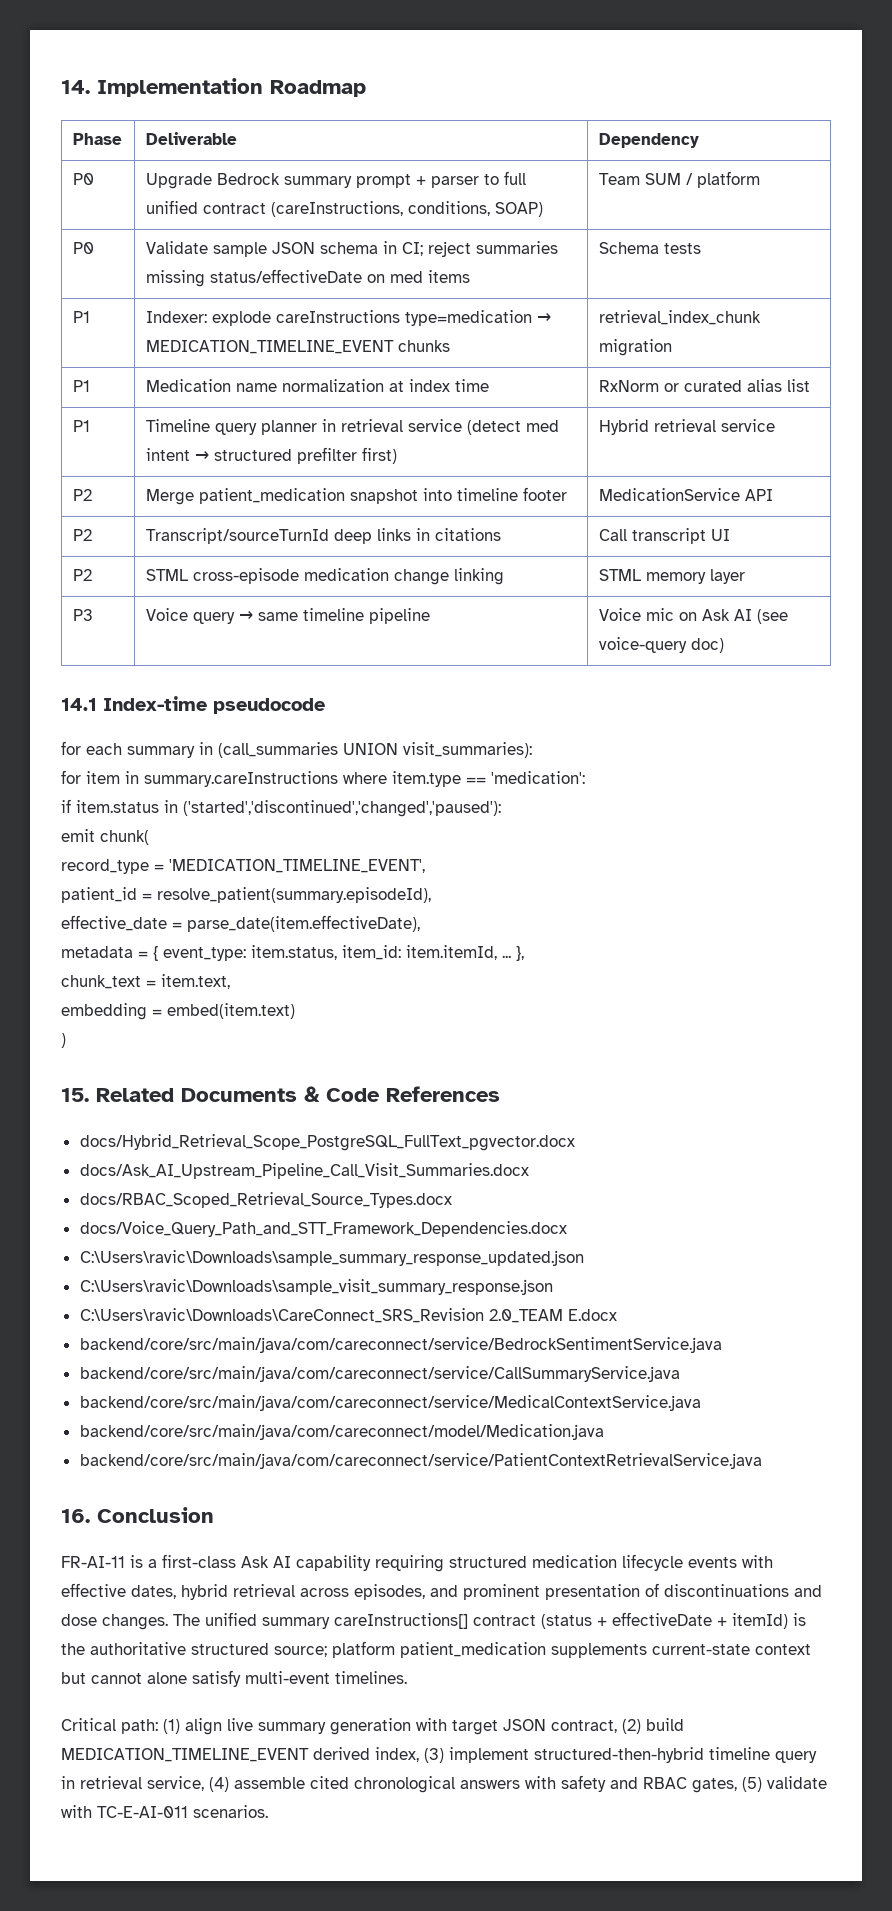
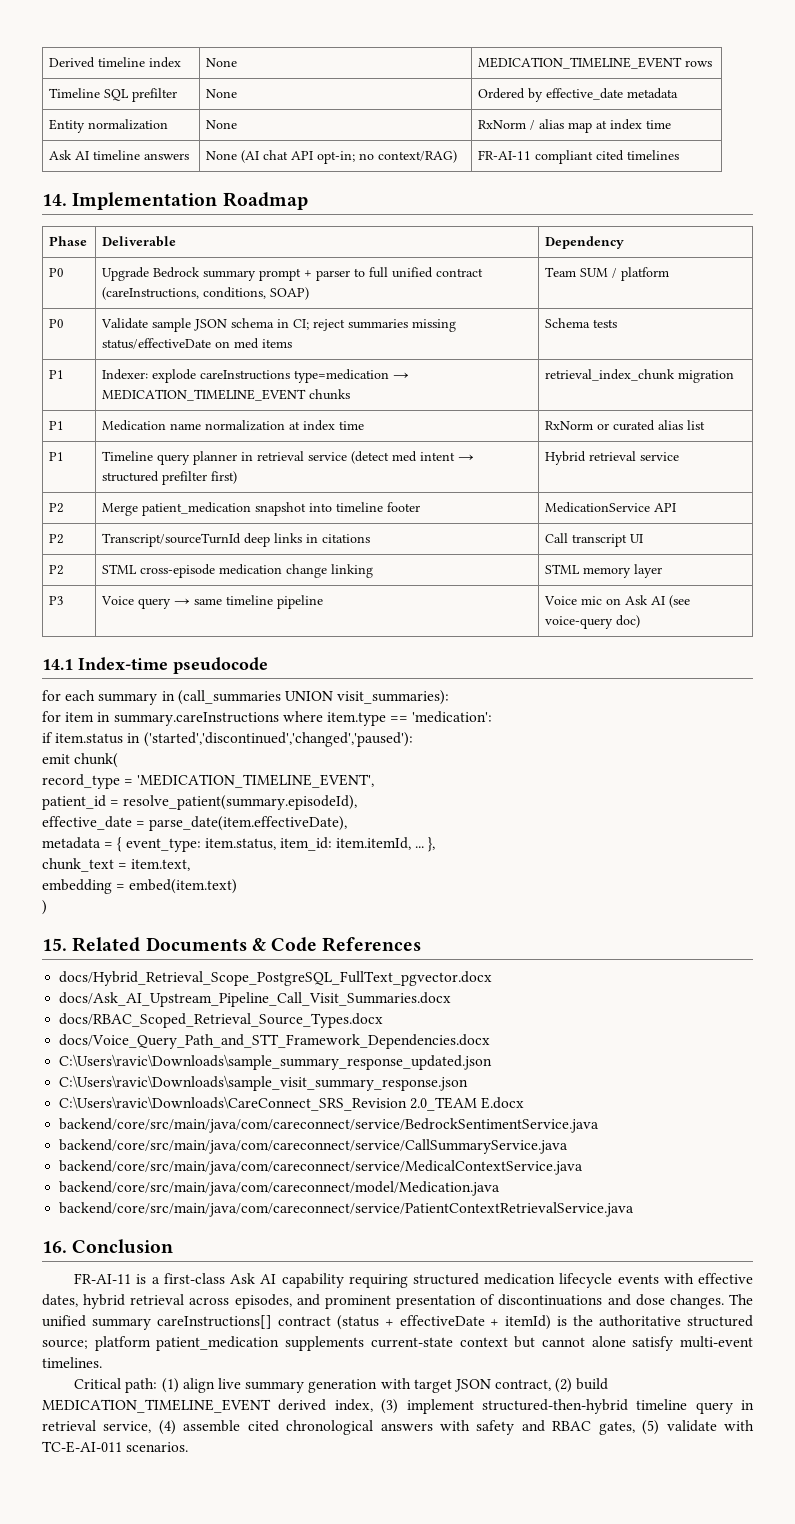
(61, 87) none -> [49,57,182,68] [206,58,238,67] [478,57,713,69] [49,88,178,102] [206,89,238,98] [478,88,679,102] [49,119,169,133] [206,120,238,129] [478,119,672,133] [49,150,190,160] [206,150,458,164] [478,150,680,164] Derived timeline index | None | MEDICATION_TIMELINE_EVENT rows // Timeline SQL prefilter | None | Ordered by effective_date metadata // Entity normalization | None | RxNorm / alias map at index time // Ask AI timeline answers | None (AI chat API opt-in; no context/RAG) | FR-AI-11 compliant cited timelines //

